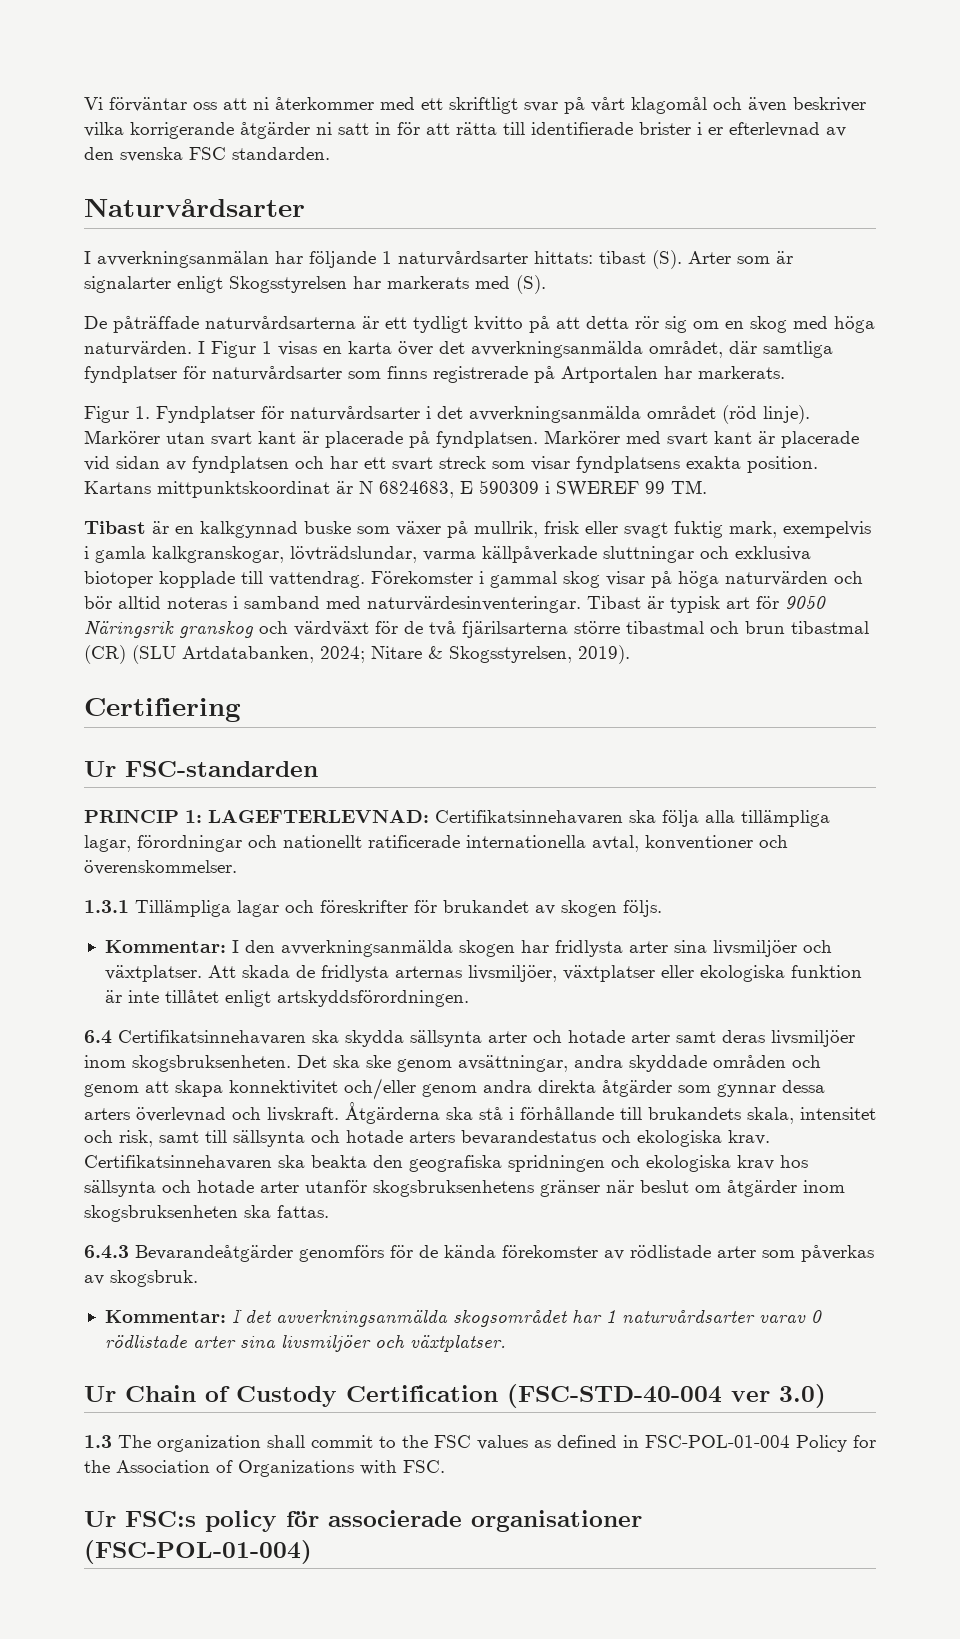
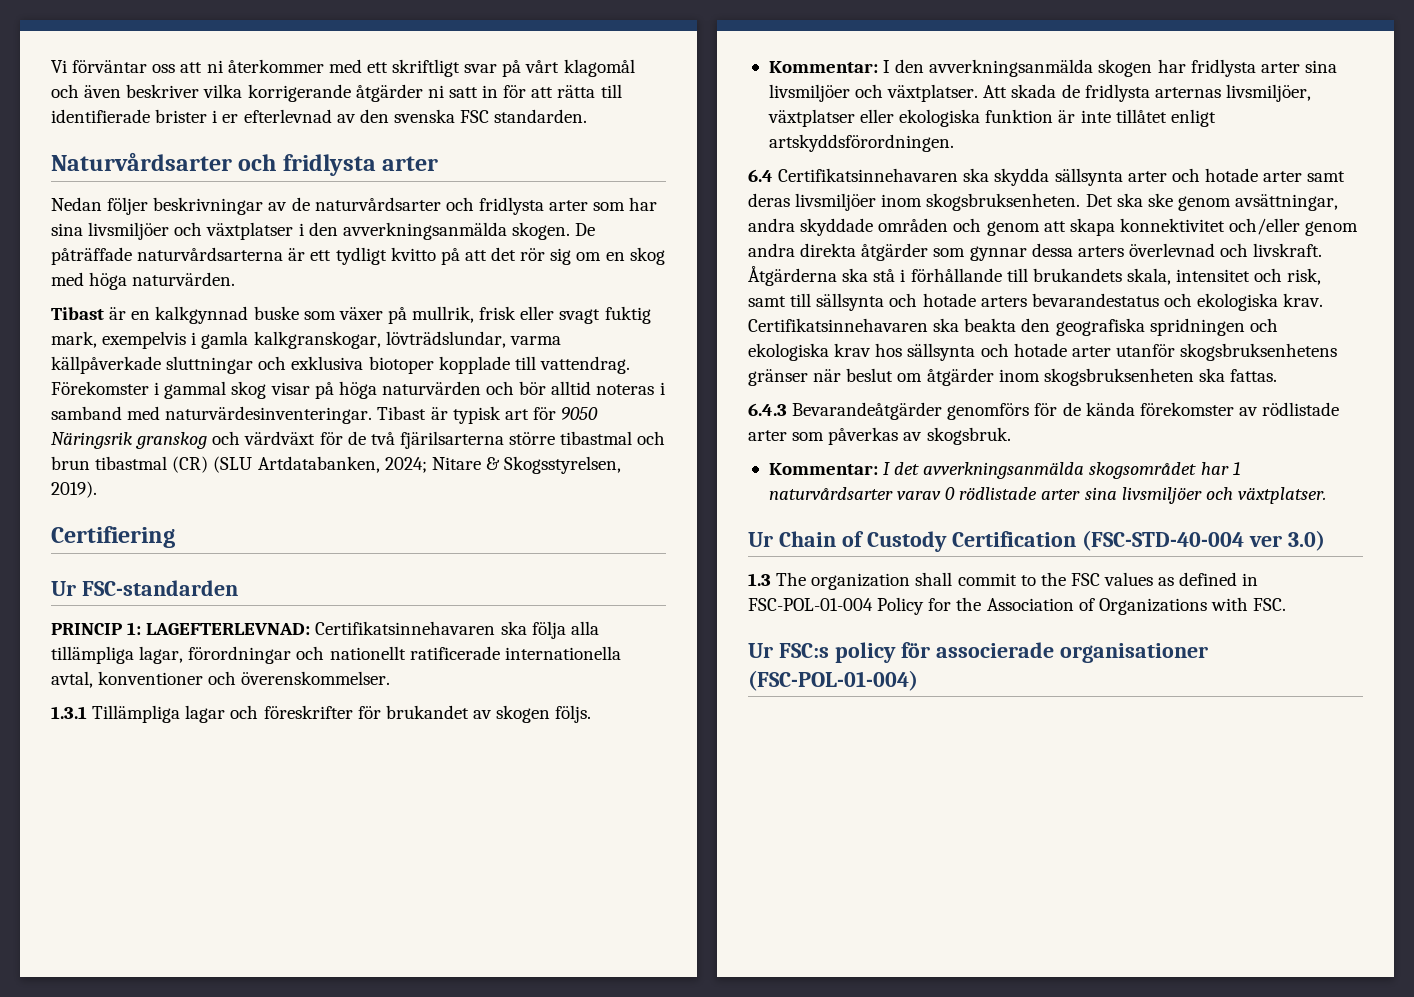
[84,250,793,269] [84,275,546,294] // I avverkningsanmälan har följande 1 naturvårdsarter hittats: tibast (S). Arter som är signalarter enligt Skogsstyrelsen har markerats med (S). // -> [238,154,439,176] [51,197,658,215] [51,222,570,240] och fridlysta arter // Nedan följer beskrivningar av de naturvårdsarter och fridlysta arter som har sina livsmiljöer och växtplatser i den avverkningsanmälda skogen.
[586,316,629,329] detta -> [491,247,517,261] det
[198,341,833,358] [84,366,785,383] [84,405,810,424] [84,430,859,448] [84,456,818,473] [84,480,707,498] I Figur 1 visas en karta över det avverkningsanmälda området, där samtliga fyndplatser för naturvårdsarter som finns registrerade på Artportalen har markerats. // Figur 1. Fyndplatser för naturvårdsarter i det avverkningsanmälda området (röd linje). Markörer utan svart kant är placerade på fyndplatsen. Markörer med svart kant är placerade vid sidan av fyndplatsen och har ett svart streck som visar fyndplatsens exakta position. Kartans mittpunktskoordinat är N 6824683, E 590309 i SWEREF 99 TM. -> (236, 279) none

